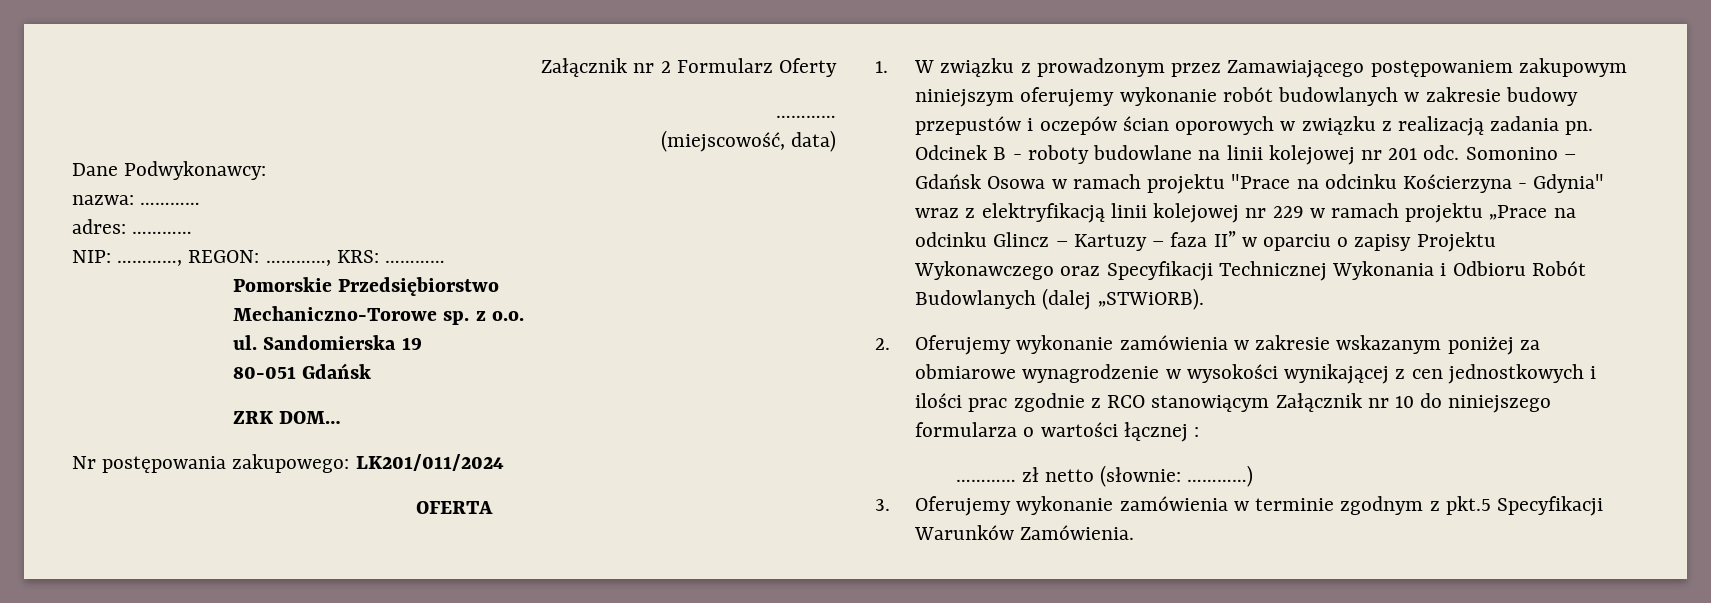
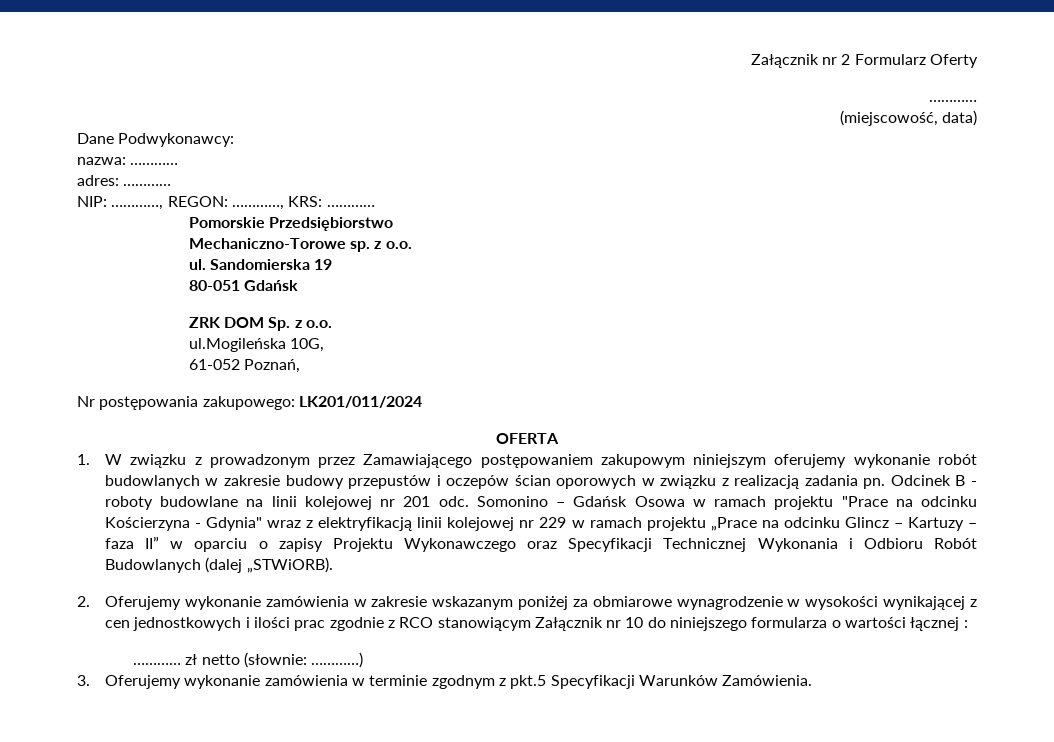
[279,411,342,424] DOM… -> [224,317,333,331] [188,338,325,352] [188,359,301,373] DOM Sp. z o.o. // ul.Mogileńska 10G, // 61-052 Poznań,

